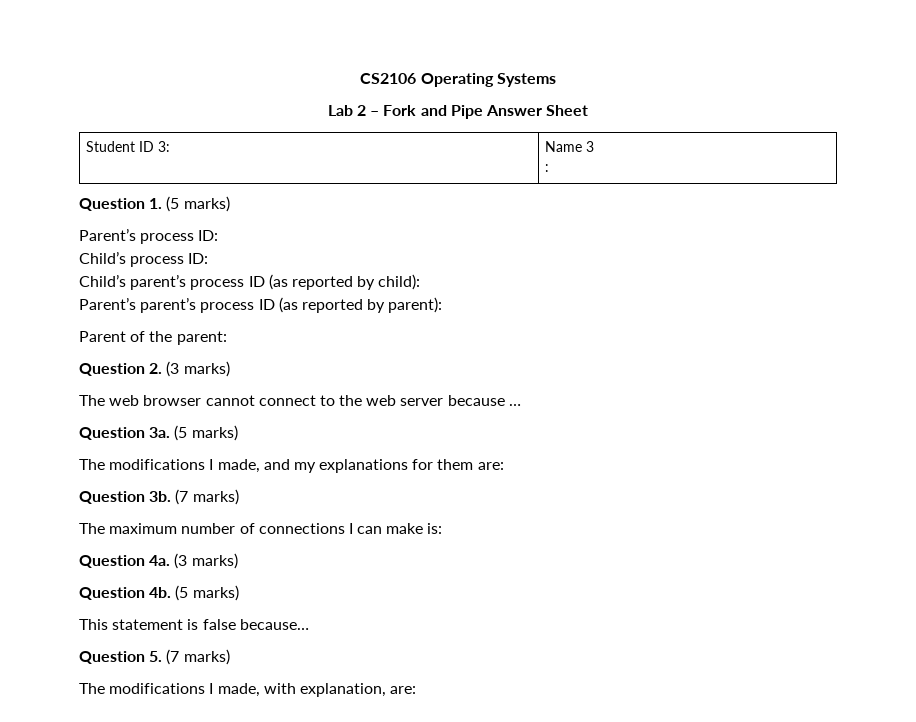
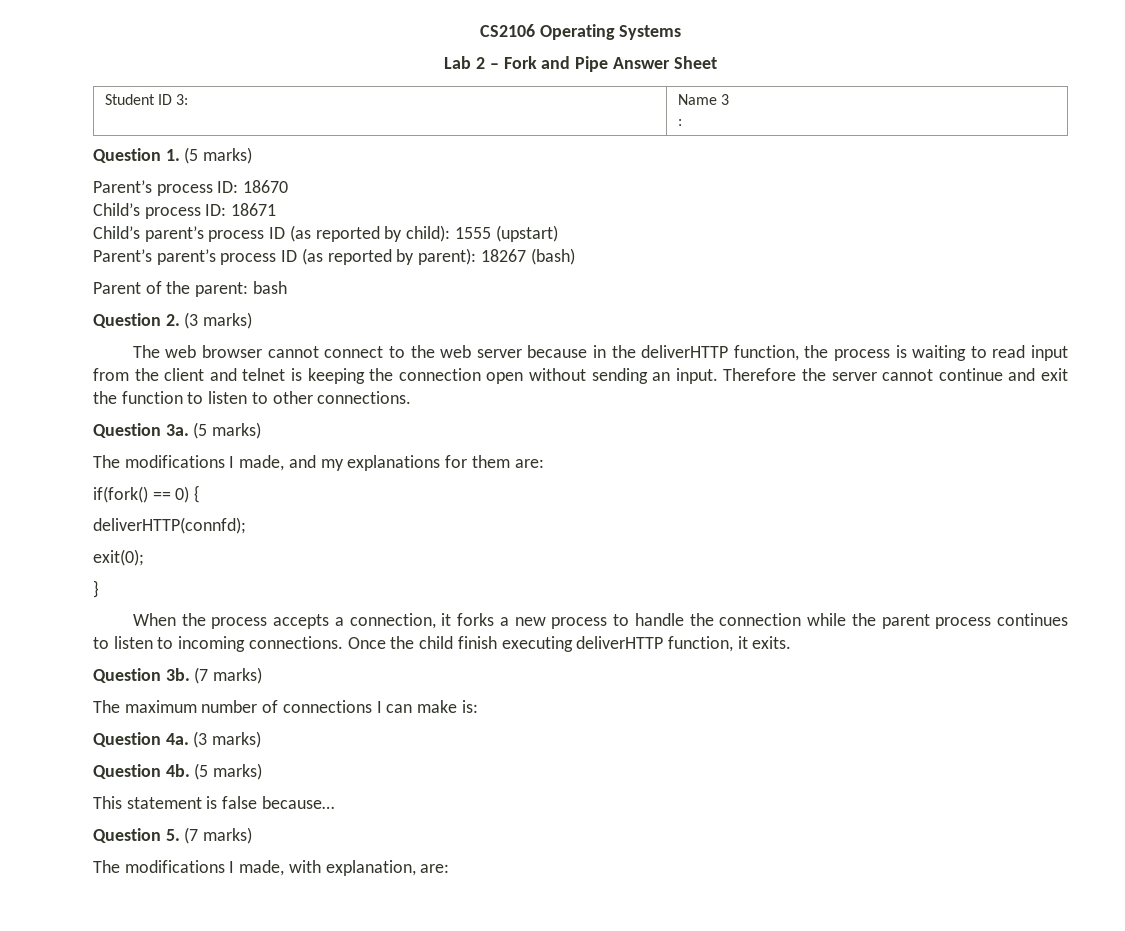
(219, 235) none -> [243,180,289,193] 18670
(209, 258) none -> [231,203,277,216] 18671
(421, 282) none -> [454,225,558,242] 1555 (upstart)
(443, 305) none -> [480,248,575,265] 18267 (bash)
(227, 338) none -> [252,281,287,294] bash
[508,404,521,406] … -> [592,345,1068,361] [93,368,1069,384] [93,391,412,404] in the deliverHTTP function, the process is waiting to read input from the client and telnet is keeping the connection open without sending an input. Therefore the server cannot continue and exit the function to listen to other connections.
(504, 466) none -> [93,485,201,503] [93,517,246,534] [93,549,144,566] [93,580,99,598] [132,613,1068,629] [93,636,792,652] // if(fork() == 0) { // deliverHTTP(connfd); // exit(0); // } // When the process accepts a connection, it forks a new process to handle the connection while the parent process continues to listen to incoming connections. Once the child finish executing deliverHTTP function, it exits.

